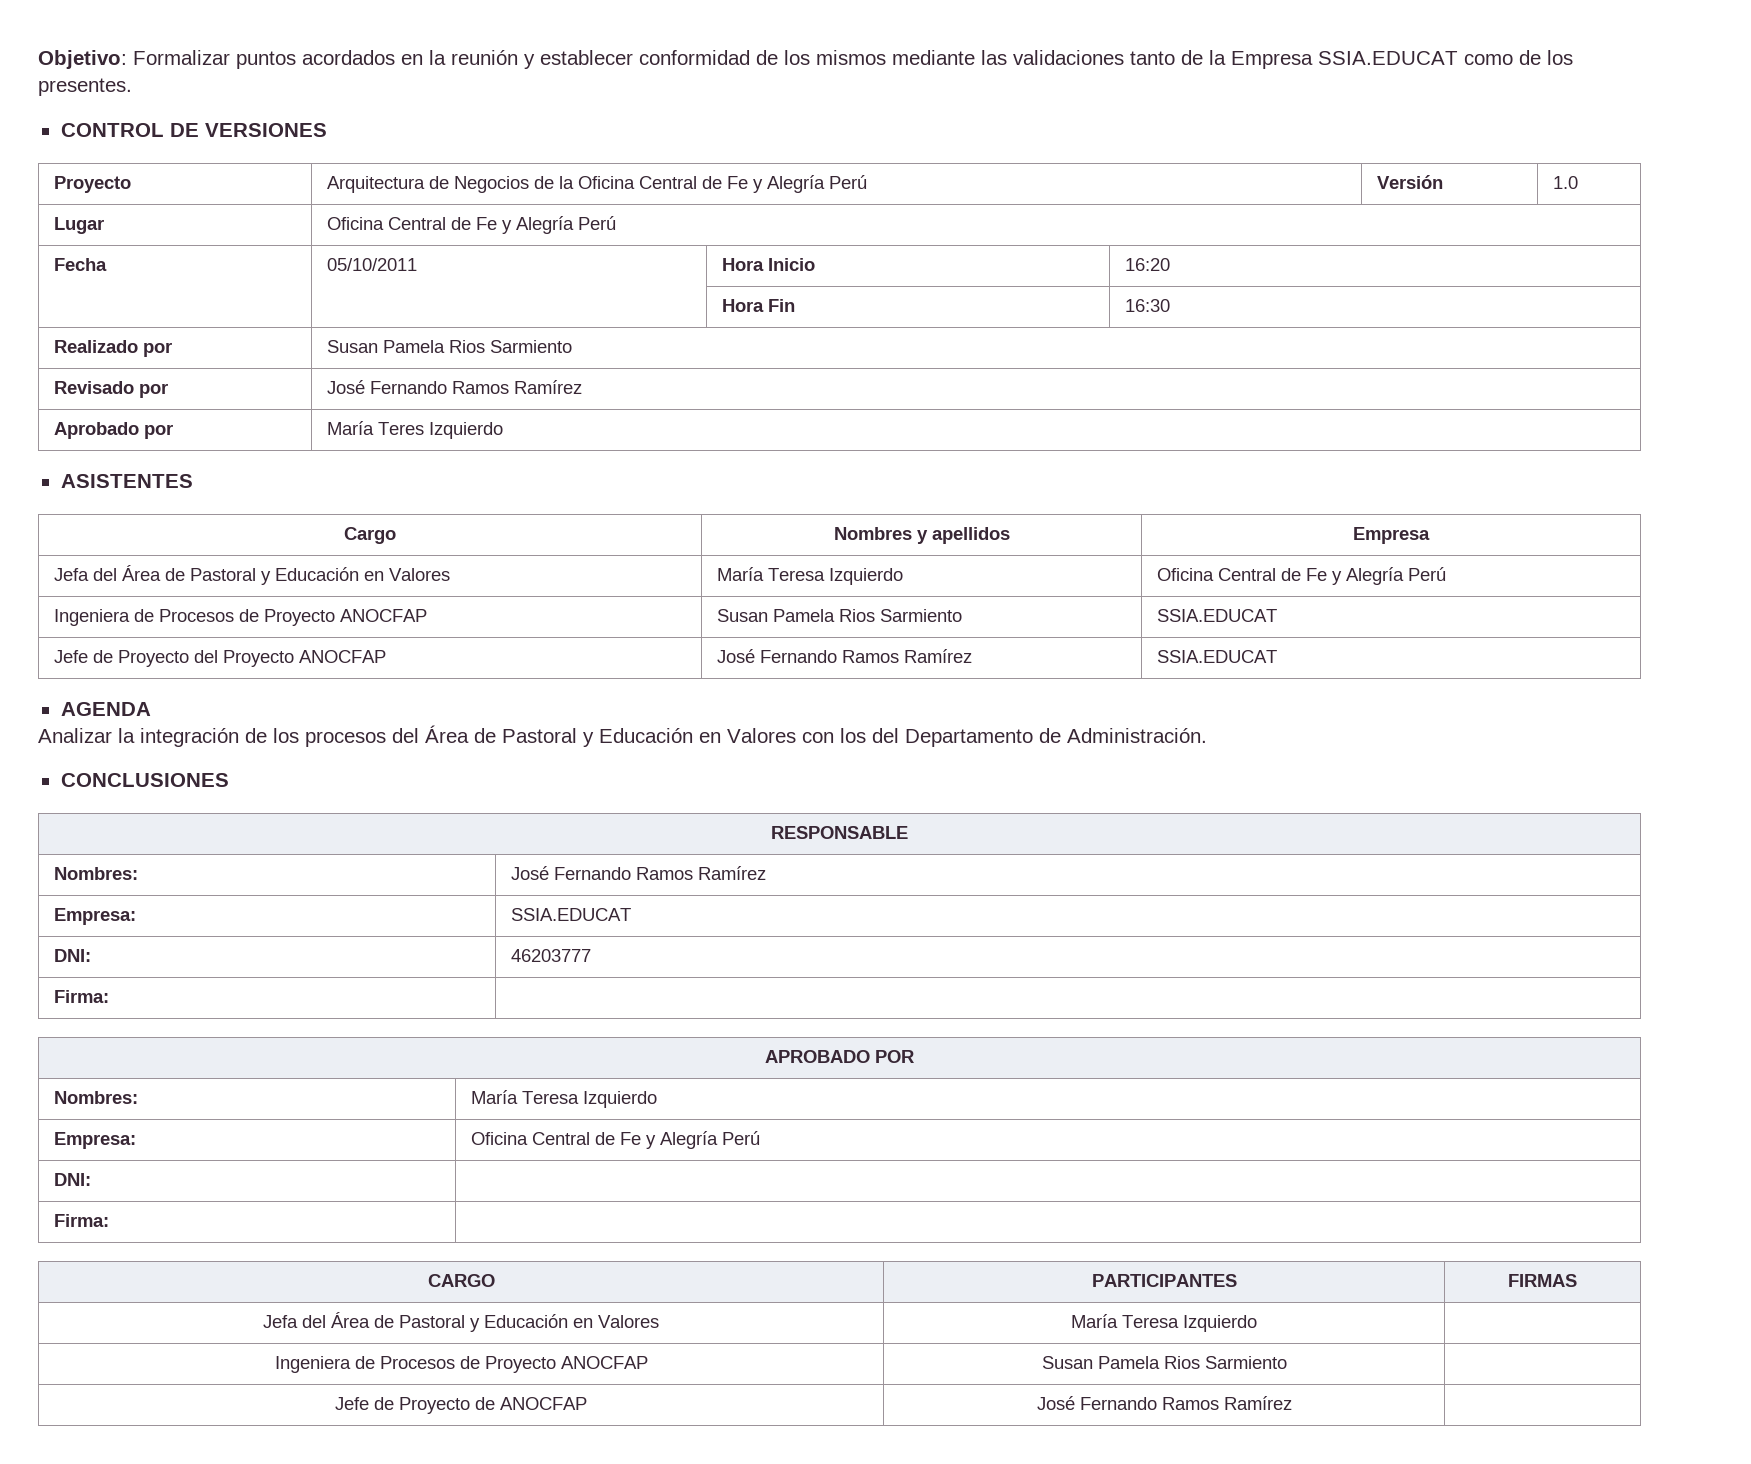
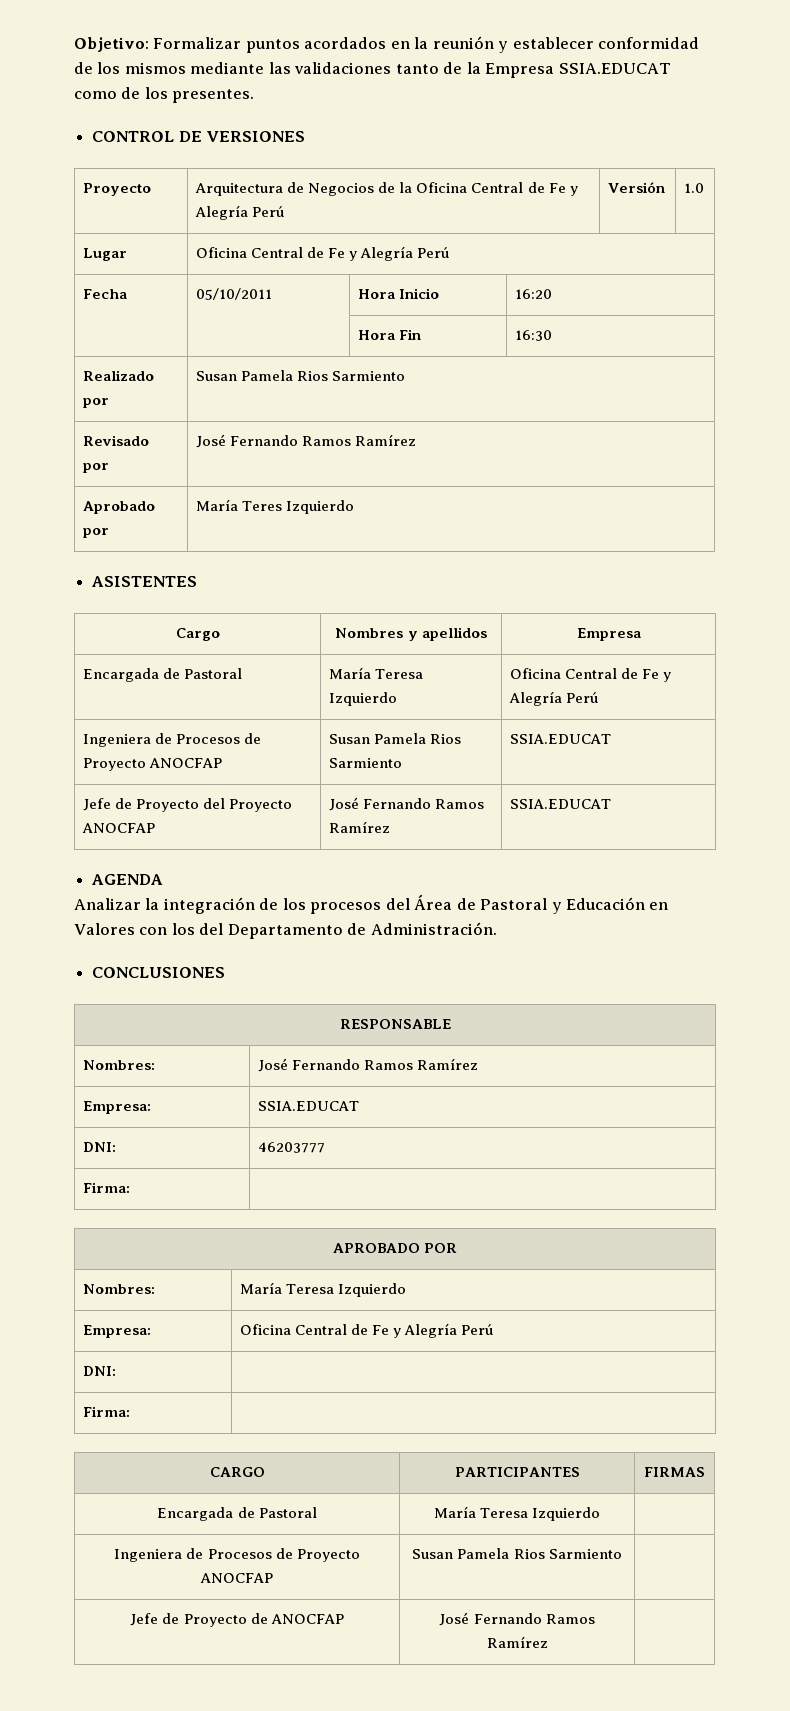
[53,565,450,585] Jefa del Área de Pastoral y Educación en Valores -> [83,668,243,682] Encargada de Pastoral
[263,1312,659,1332] Jefa del Área de Pastoral y Educación en Valores -> [157,1507,317,1521] Encargada de Pastoral

